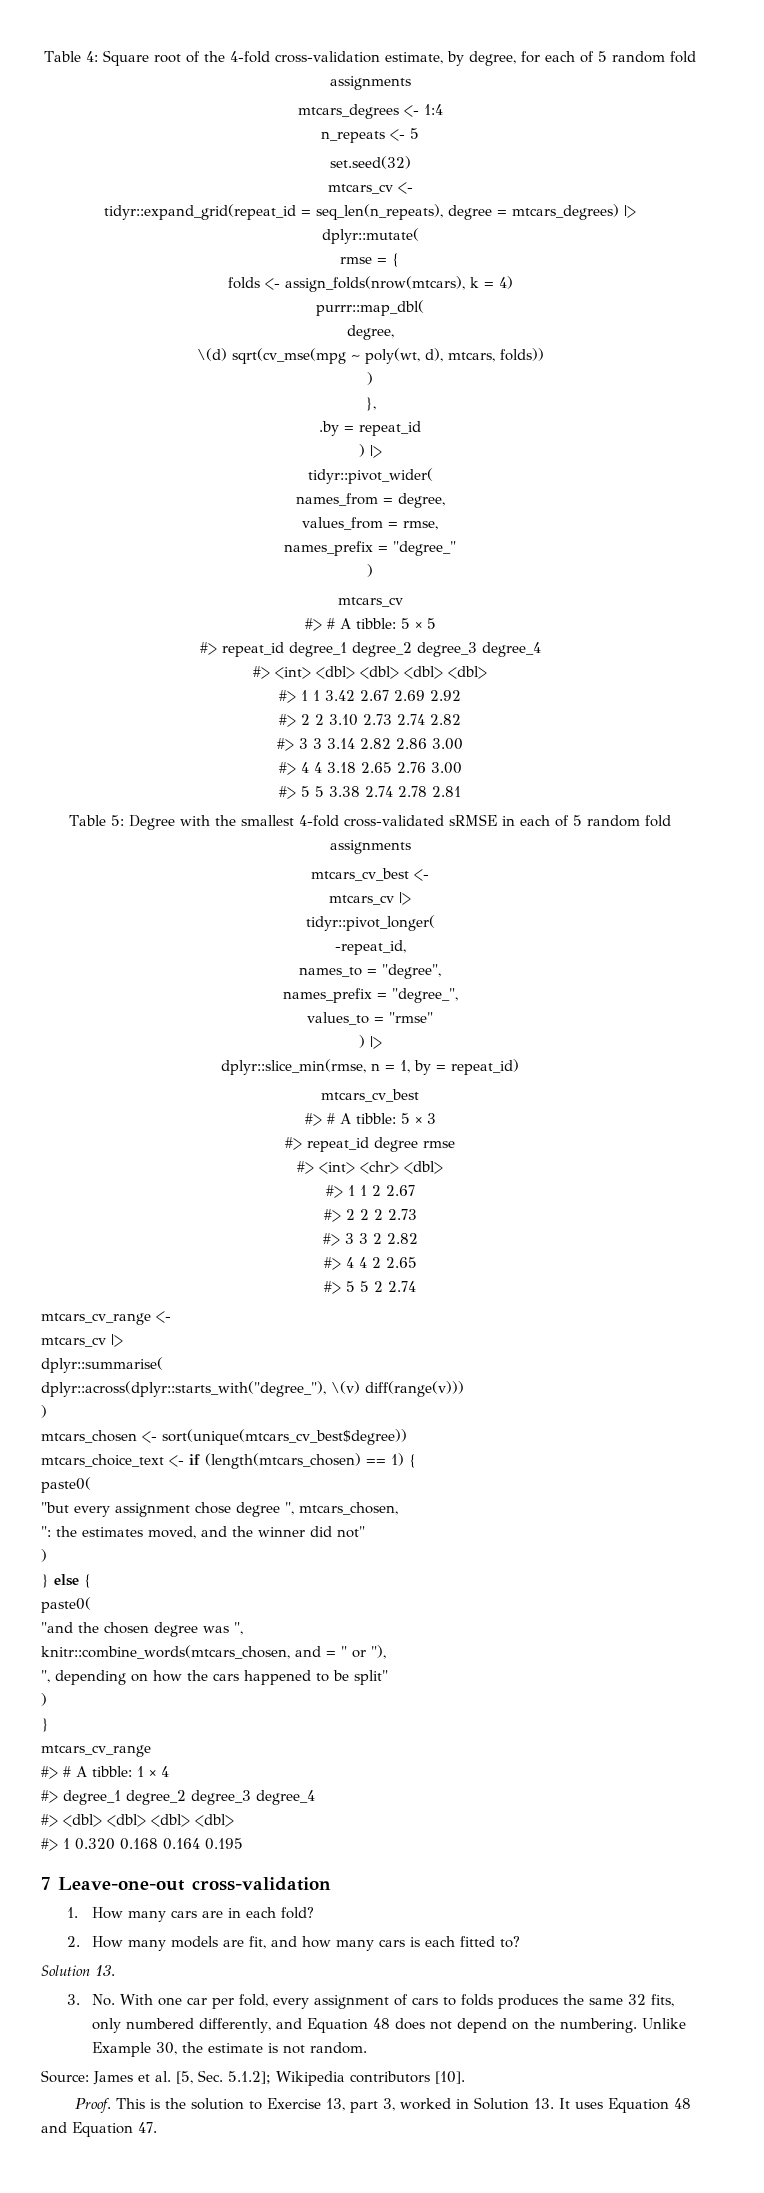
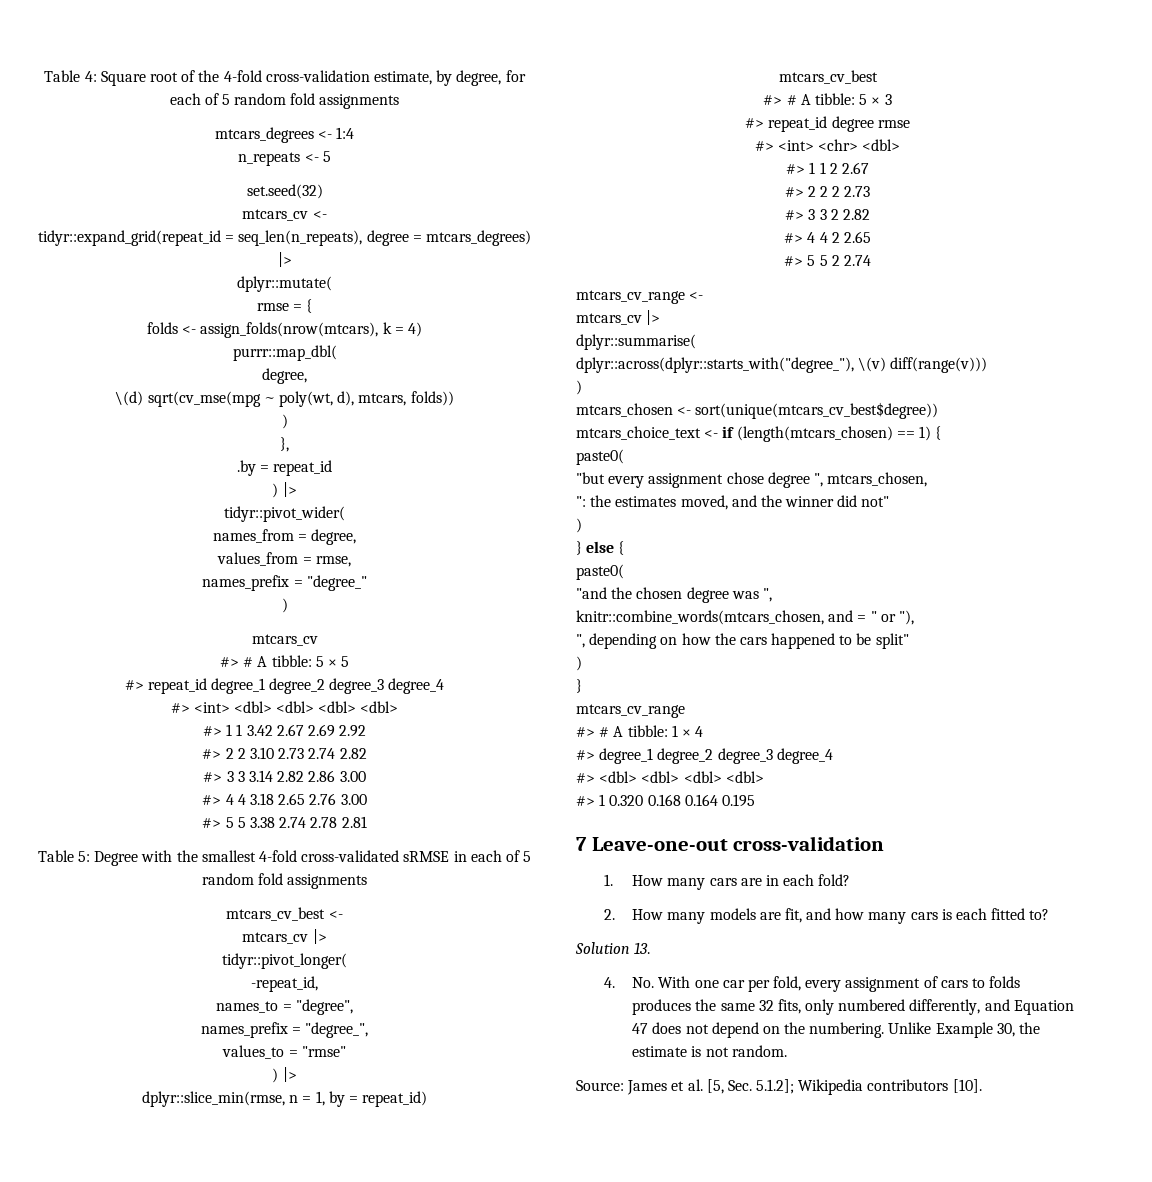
[66,1994,80,2005] 3. -> [604,977,616,988] 4.
[373,2018,391,2029] 48 -> [632,1023,649,1034] 47
[74,2097,691,2113] [41,2122,157,2137] // Proof. This is the solution to Exercise 13, part 3, worked in Solution 13. It uses Equation 48 and Equation 47. -> (982, 1086) none

